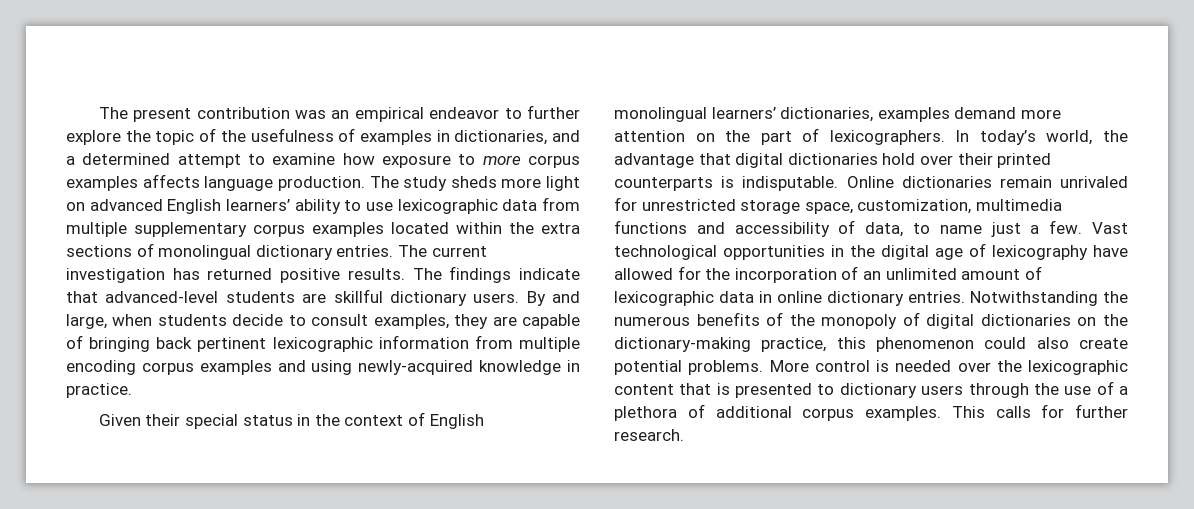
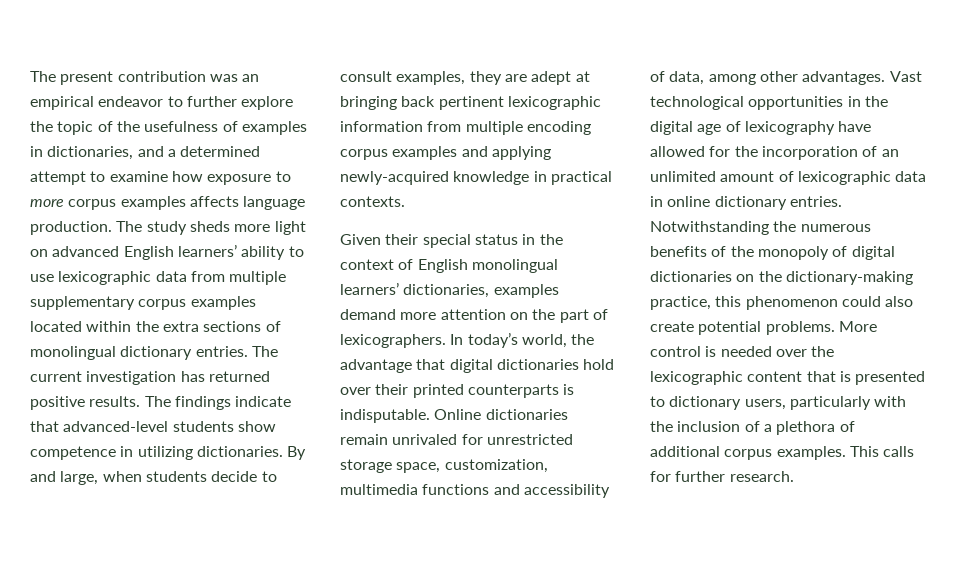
[302,289,520,306] are skillful dictionary users. -> [237,421,276,432] [30,446,283,460] show competence in utilizing dictionaries.
[522,314,581,329] [66,335,83,349] capable of -> [531,71,590,85] adept at
[311,360,353,375] using -> [491,146,551,160] applying
[66,383,132,398] practice. -> [550,171,612,185] [340,196,405,207] practical contexts.
[913,220,1083,237] to name just a few. -> [708,71,886,85] among other advantages.
[921,383,1092,398] users through the use -> [744,396,907,410] [650,421,741,432] users, particularly with the inclusion

